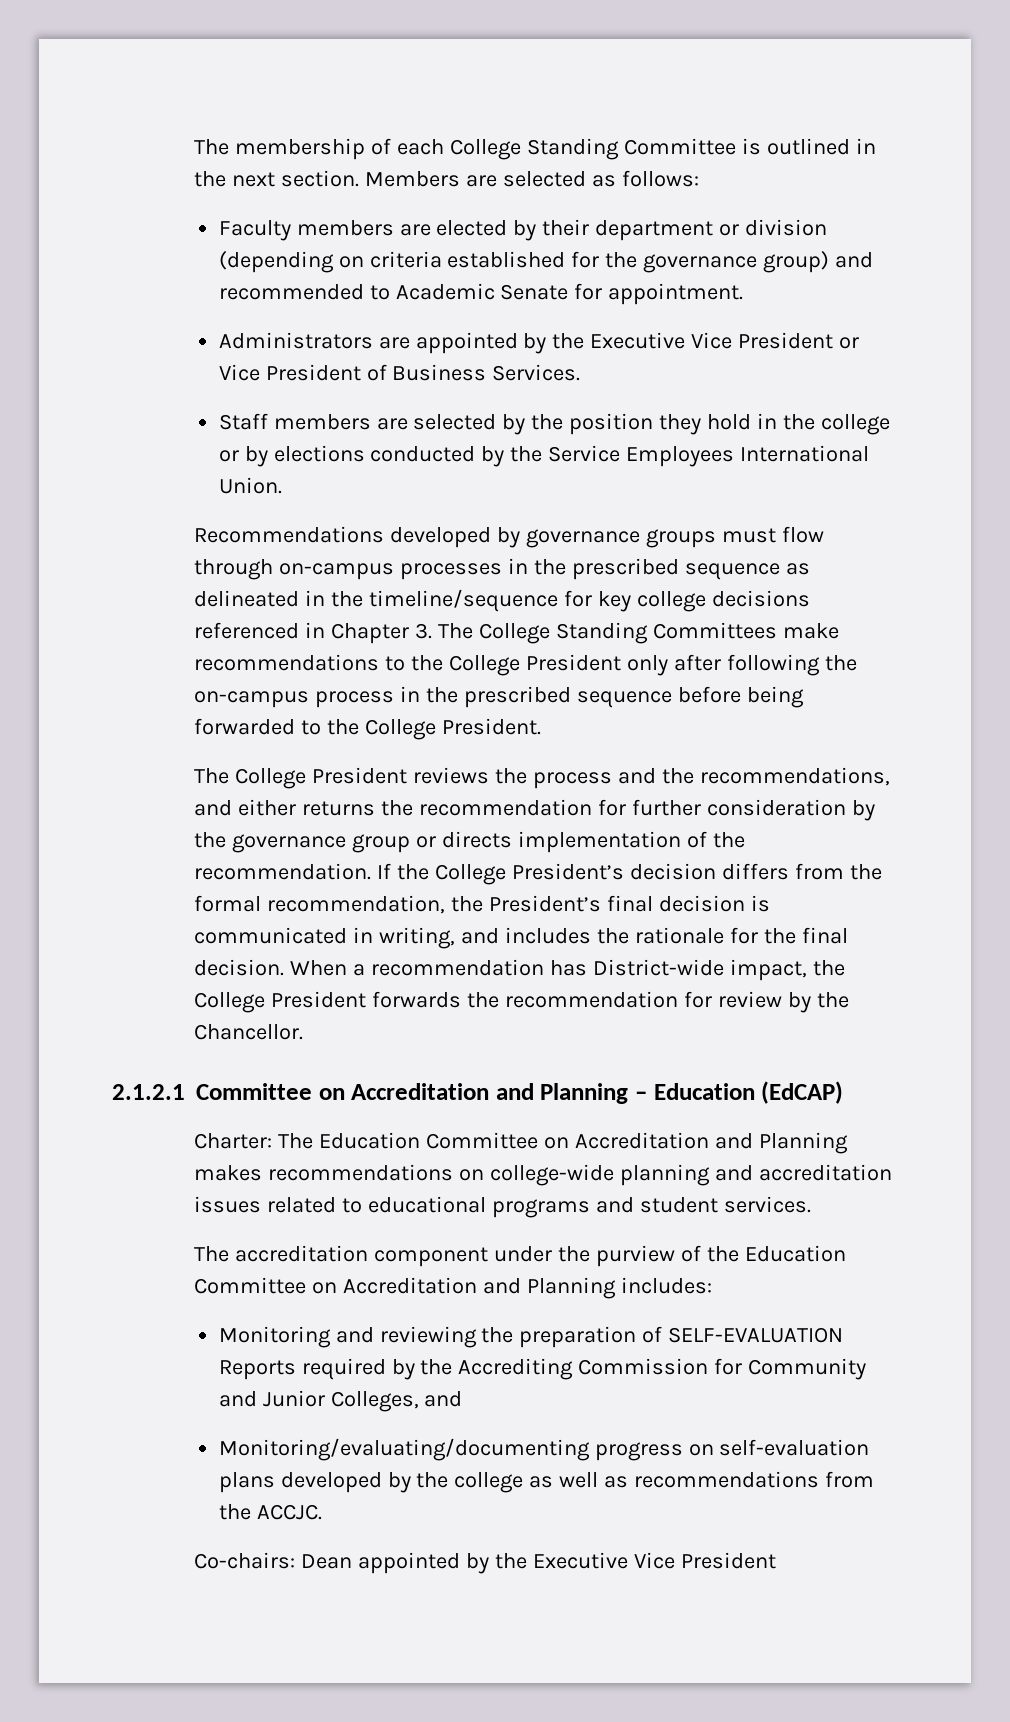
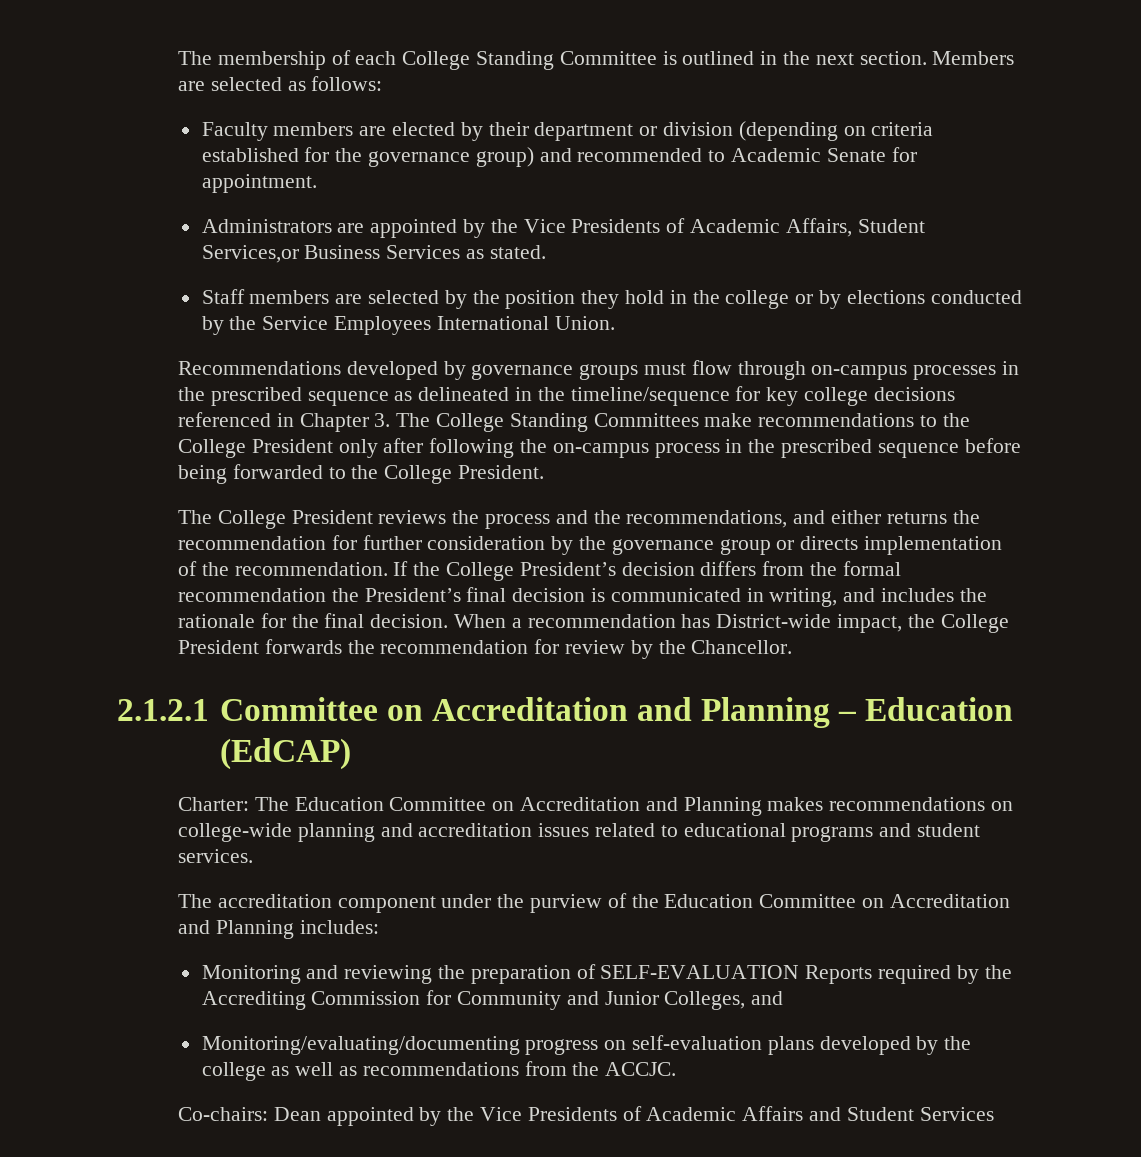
[590,332,860,349] [218,364,581,381] Executive Vice President or Vice President of Business Services. -> [523,218,925,237] [201,245,546,263] Vice Presidents of Academic Affairs, Student Services,or Business Services as stated.
[267,895,446,914] recommendation, -> [177,588,326,602] recommendation
[533,1552,777,1569] Executive Vice President -> [479,1106,994,1121] Vice Presidents of Academic Affairs and Student Services

